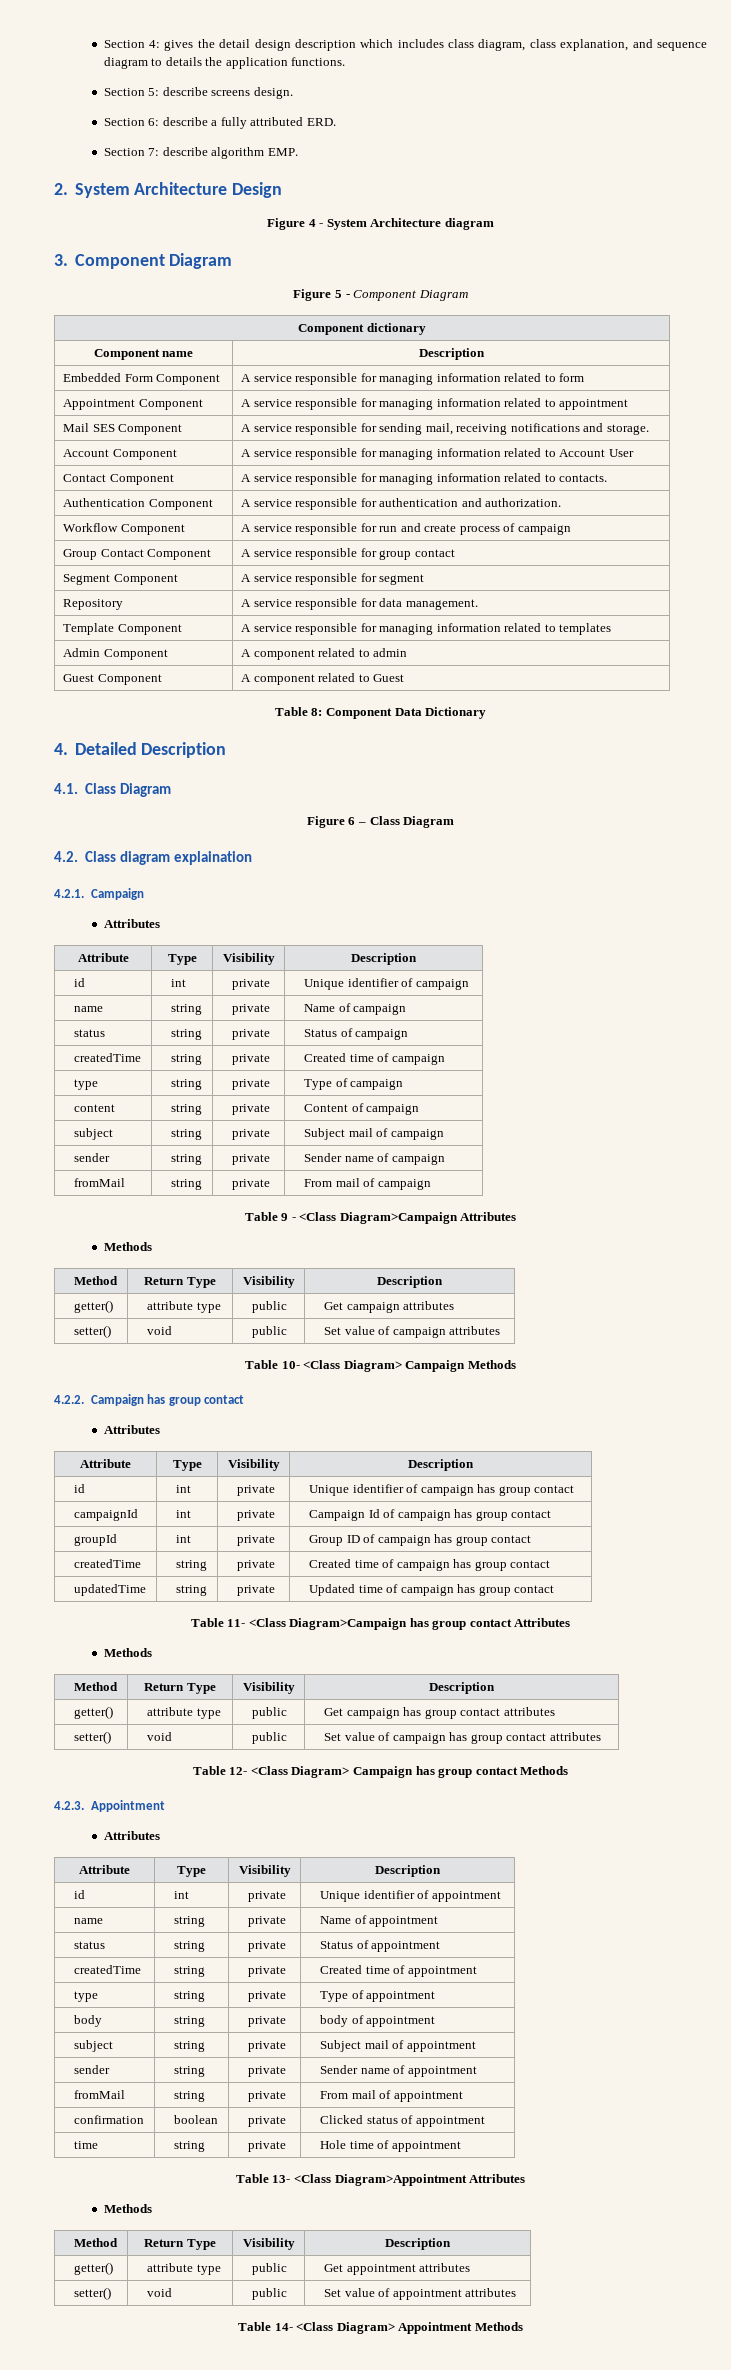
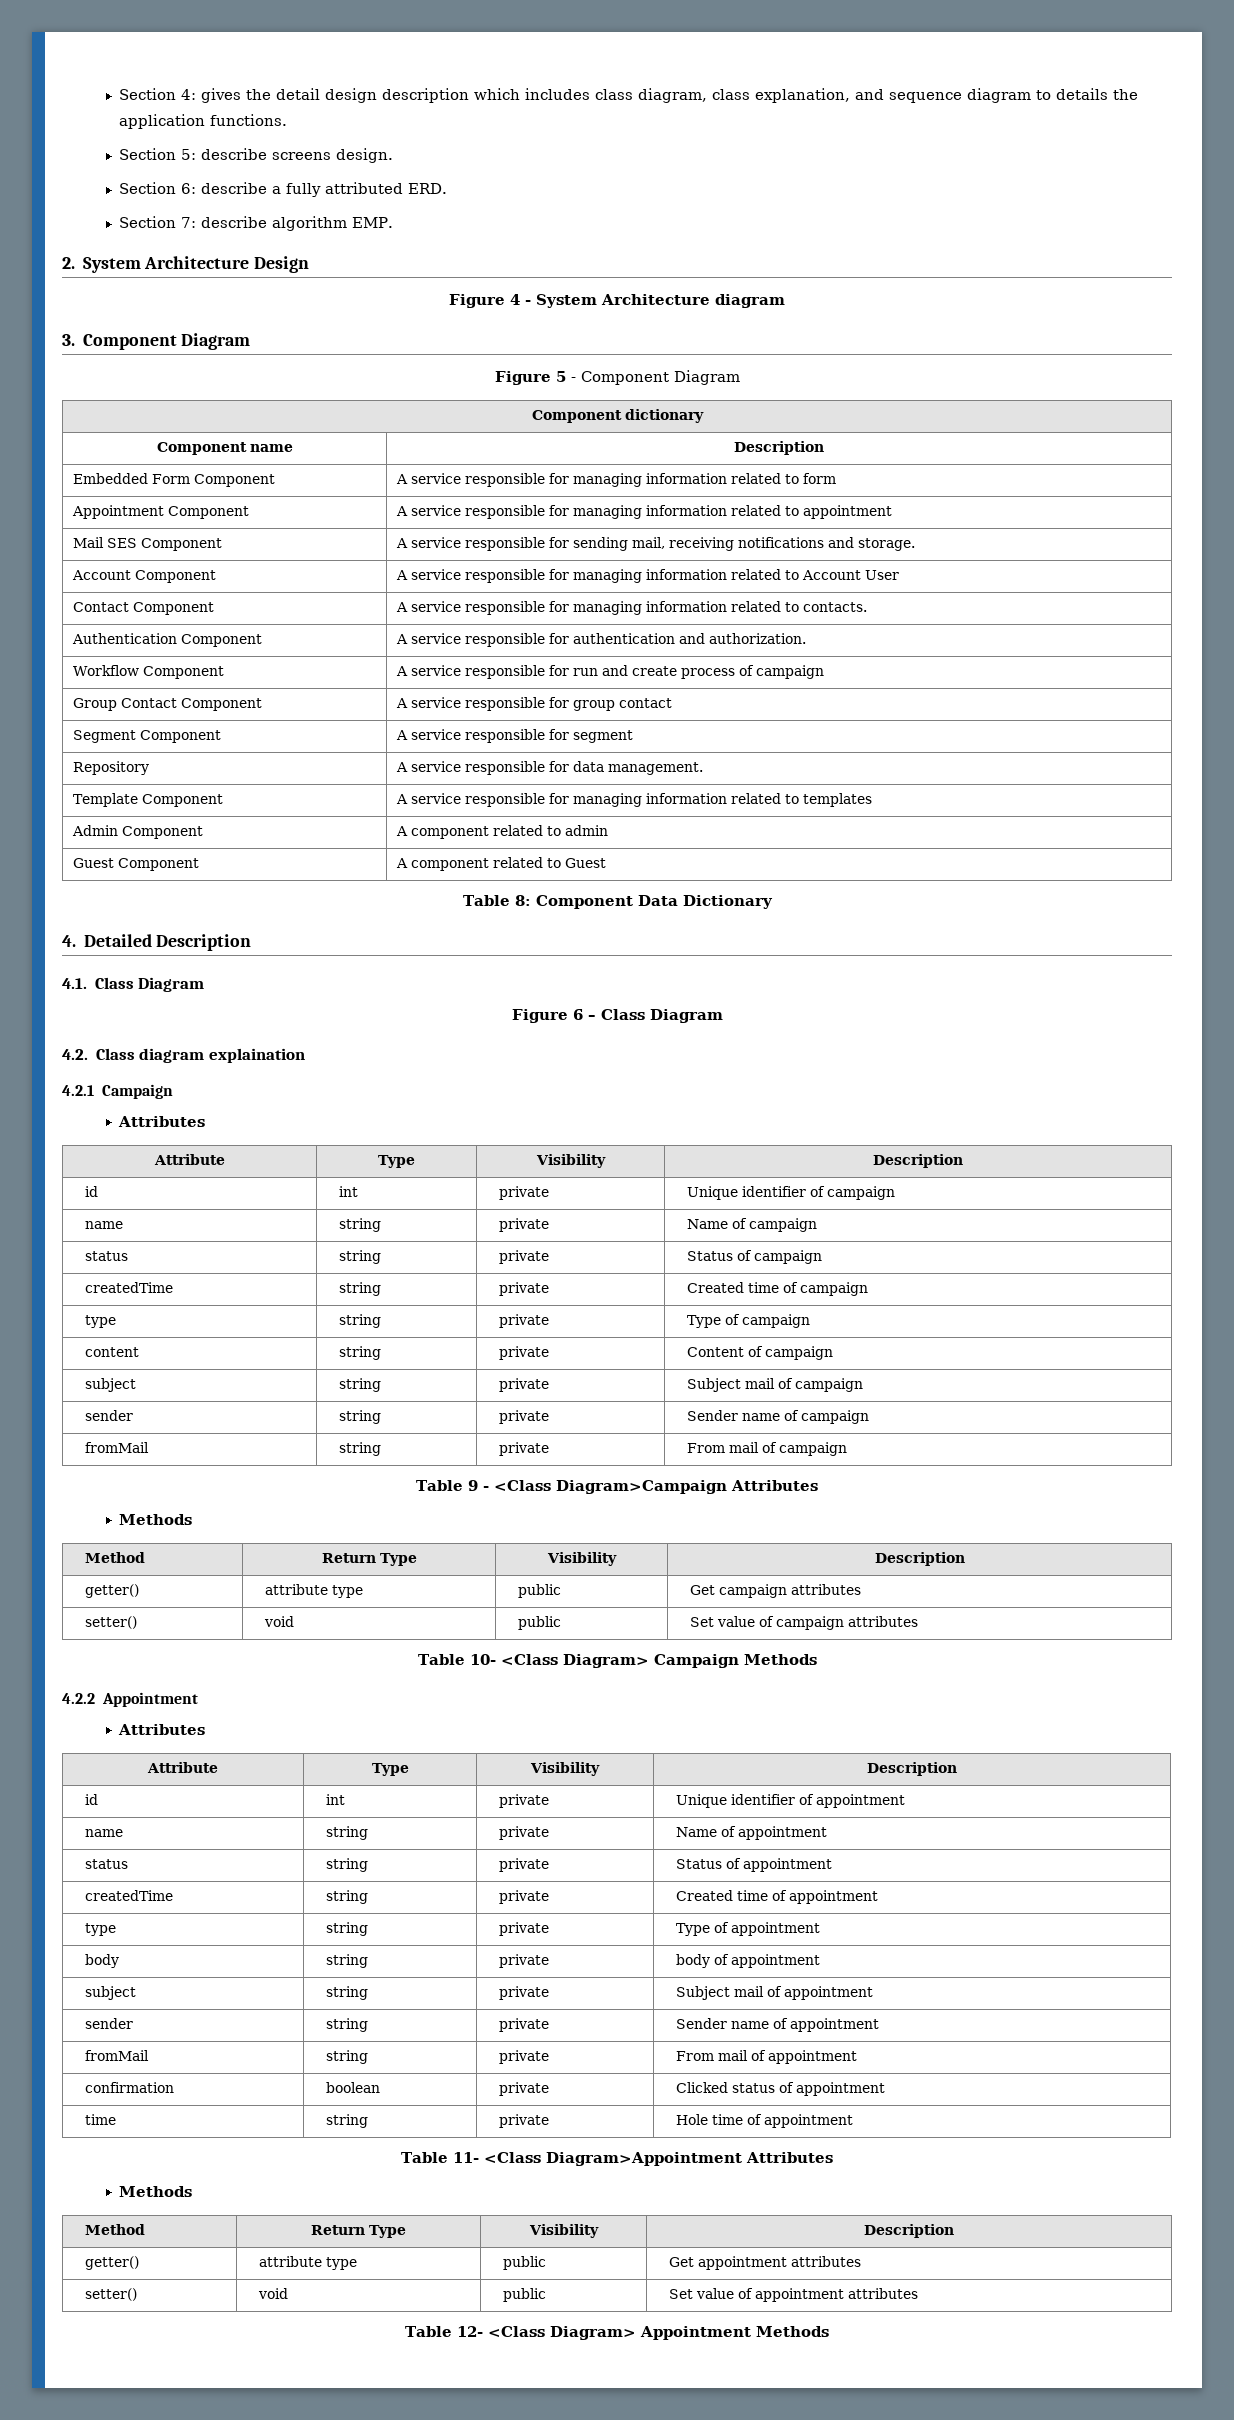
[54,889,84,898] 4.2.1. -> [62,1085,94,1096] 4.2.1
[54,1394,245,1406] [103,1425,160,1434] [80,1459,131,1468] [172,1460,202,1471] [227,1459,280,1471] [408,1459,474,1471] [73,1484,85,1493] [175,1485,191,1493] [236,1485,275,1496] [308,1484,575,1496] [73,1509,138,1521] [175,1510,191,1518] [236,1510,275,1521] [308,1509,552,1521] [73,1534,117,1546] [175,1535,191,1543] [236,1535,275,1546] [308,1534,532,1546] [73,1559,141,1568] [175,1560,207,1571] [236,1560,275,1571] [308,1559,551,1571] [73,1584,146,1596] [175,1585,207,1596] [236,1585,275,1596] [308,1584,555,1596] [190,1618,571,1630] [103,1648,152,1657] [73,1682,118,1691] [144,1683,216,1694] [242,1682,295,1694] [429,1682,495,1694] [73,1706,113,1719] [146,1707,221,1719] [251,1707,287,1719] [323,1707,555,1719] [73,1731,111,1744] [146,1732,172,1741] [251,1732,287,1744] [323,1732,601,1744] [192,1766,569,1778] [54,1801,84,1810] 4.2.2. Campaign has group contact // Attributes // Attribute | Type | Visibility | Description // id | int | private | Unique identifier of campaign has group contact // campaignId | int | private | Campaign Id of campaign has group contact // groupId | int | private | Group ID of campaign has group contact // createdTime | string | private | Created time of campaign has group contact // updatedTime | string | private | Updated time of campaign has group contact // Table 11- <Class Diagram>Campaign has group contact Attributes // Methods // Method | Return Type | Visibility | Description // getter() | attribute type | public | Get campaign has group contact attributes // setter() | void | public | Set value of campaign has group contact attributes // Table 12- <Class Diagram> Campaign has group contact Methods // 4.2.3. -> [62,1693,95,1704] 4.2.2
[272,2175,291,2183] 13- -> [452,2152,479,2163] 11-
[274,2323,293,2331] 14- -> [456,2326,483,2337] 12-

